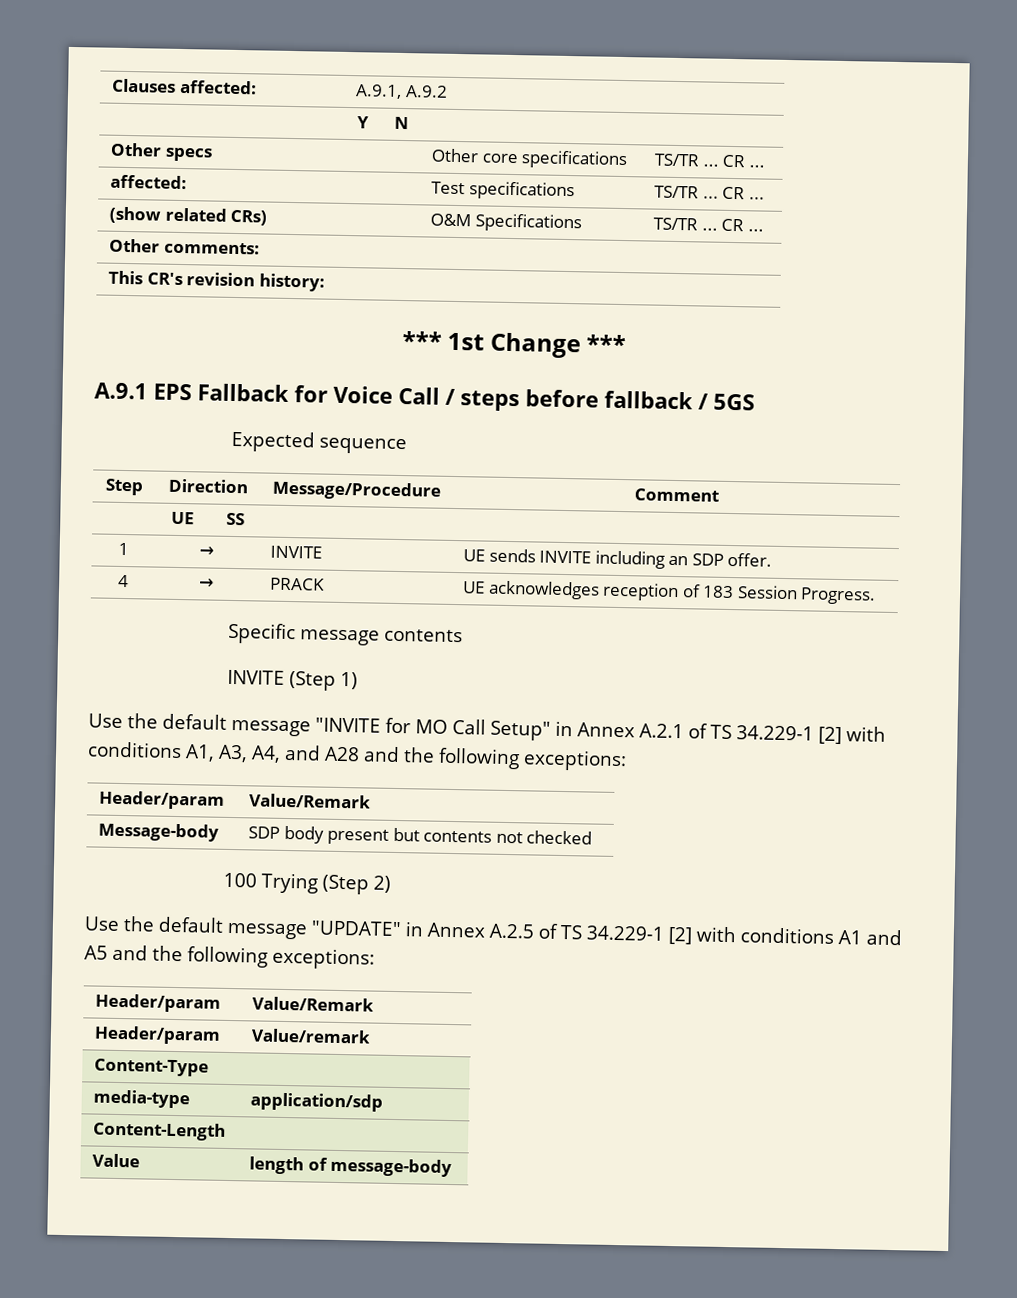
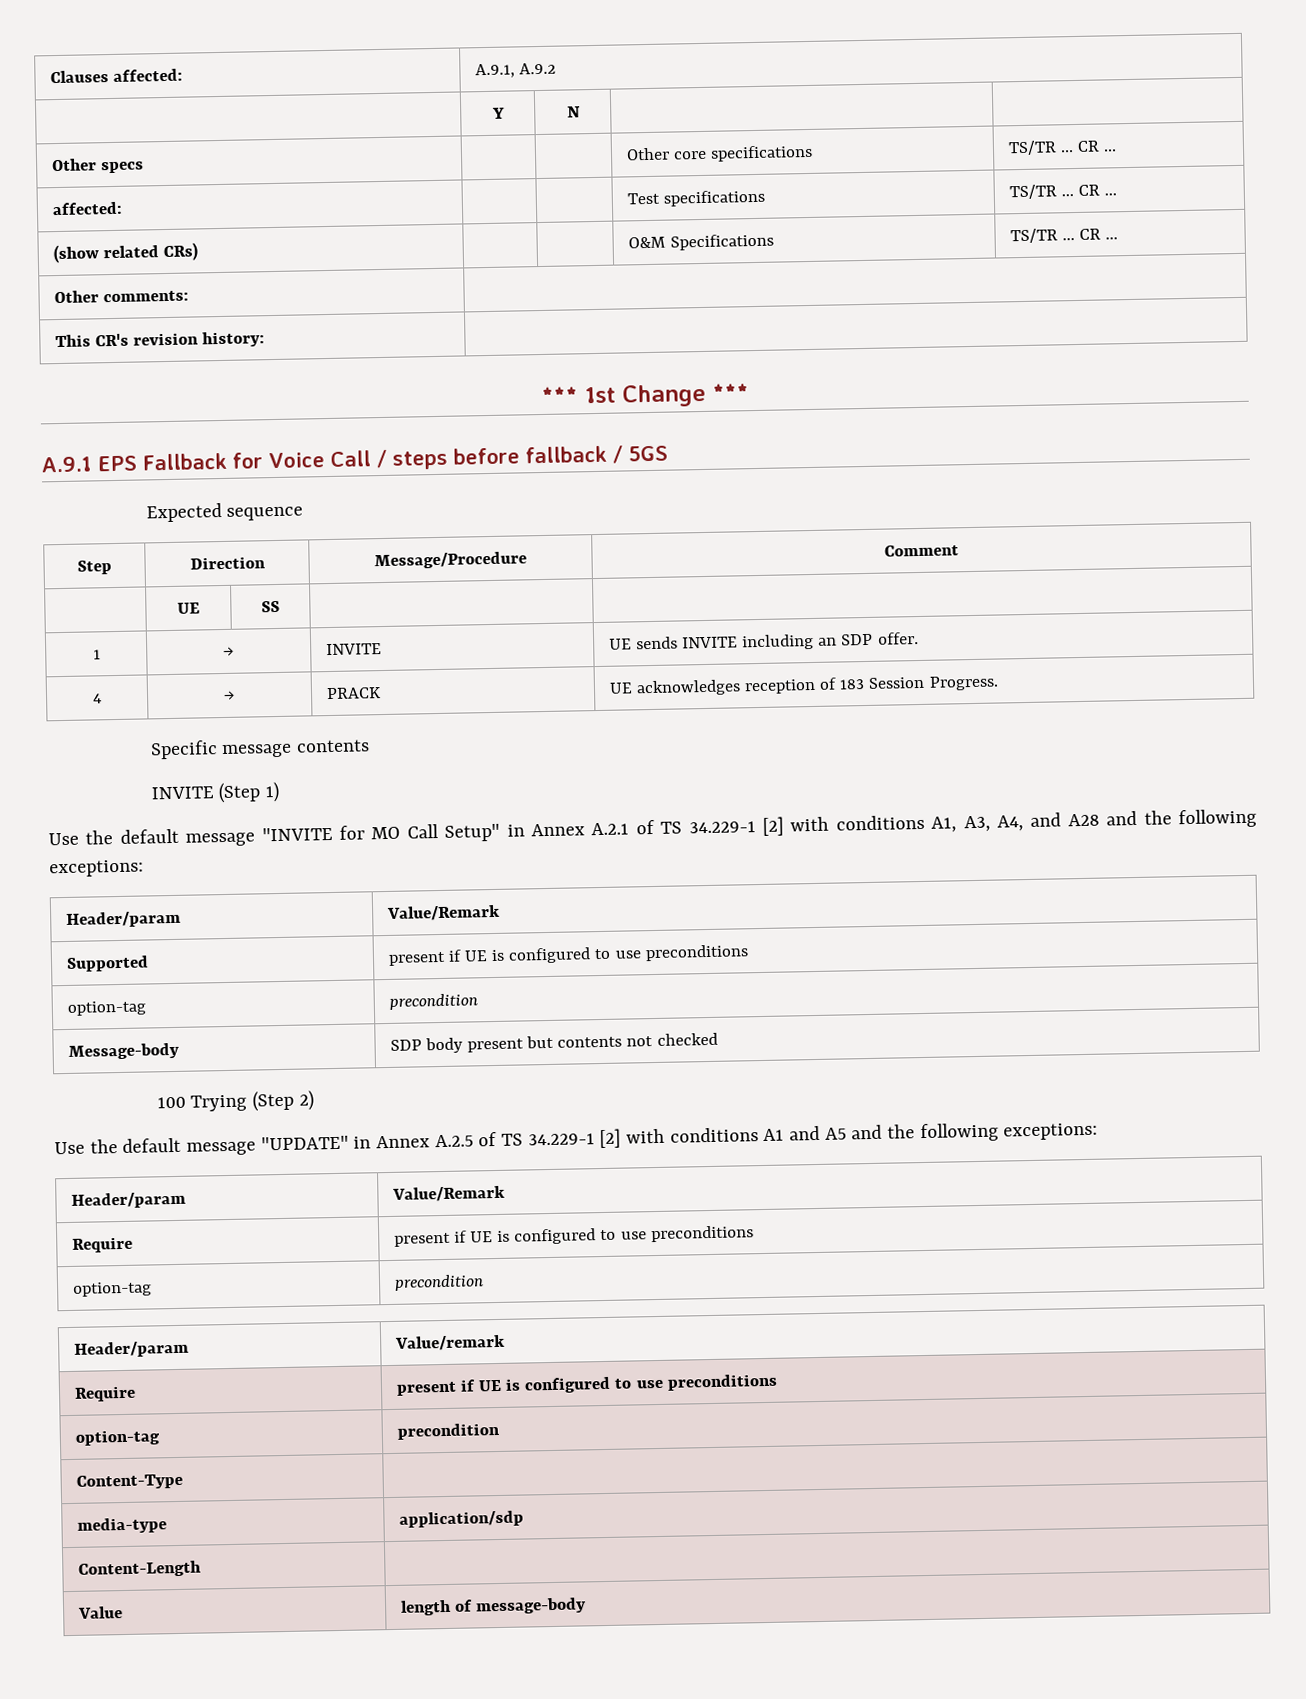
(372, 801) none -> [65,955,149,972] [387,944,749,966] [66,1000,146,1016] [388,993,478,1010] // Supported | present if UE is configured to use preconditions // option-tag | precondition
[94,1025,222,1045] [251,1028,372,1044] Header/param | Value/remark -> [71,1236,133,1253] [393,1225,754,1247] [71,1281,152,1297] [393,1274,484,1291] [73,1340,189,1358] [394,1334,505,1351] [73,1385,136,1402] [395,1373,778,1396] [74,1429,161,1446] [396,1422,500,1440] Require | present if UE is configured to use preconditions // option-tag | precondition // Header/param | Value/remark // Require | present if UE is configured to use preconditions // option-tag | precondition

